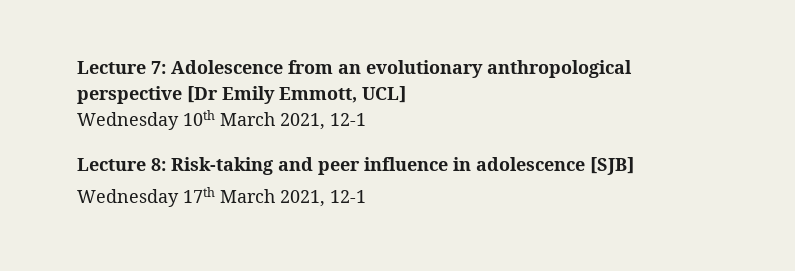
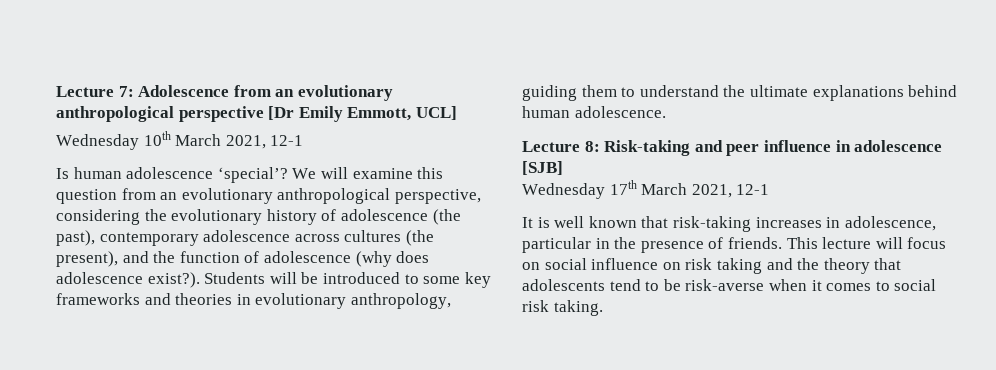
(366, 119) none -> [56,167,444,183] [56,188,481,204] [56,209,461,225] [56,230,434,246] [56,251,430,267] [56,272,491,288] [56,293,451,309] [522,85,958,101] [522,106,666,118] // Is human adolescence ‘special’? We will examine this question from an evolutionary anthropological perspective, considering the evolutionary history of adolescence (the past), contemporary adolescence across cultures (the present), and the function of adolescence (why does adolescence exist?). Students will be introduced to some key frameworks and theories in evolutionary anthropology, guiding them to understand the ultimate explanations behind human adolescence.
(366, 196) none -> [522,216,936,232] [522,237,947,253] [522,258,902,274] [522,279,937,291] [522,300,603,316] // It is well known that risk-taking increases in adolescence, particular in the presence of friends. This lecture will focus on social influence on risk taking and the theory that adolescents tend to be risk-averse when it comes to social risk taking.

